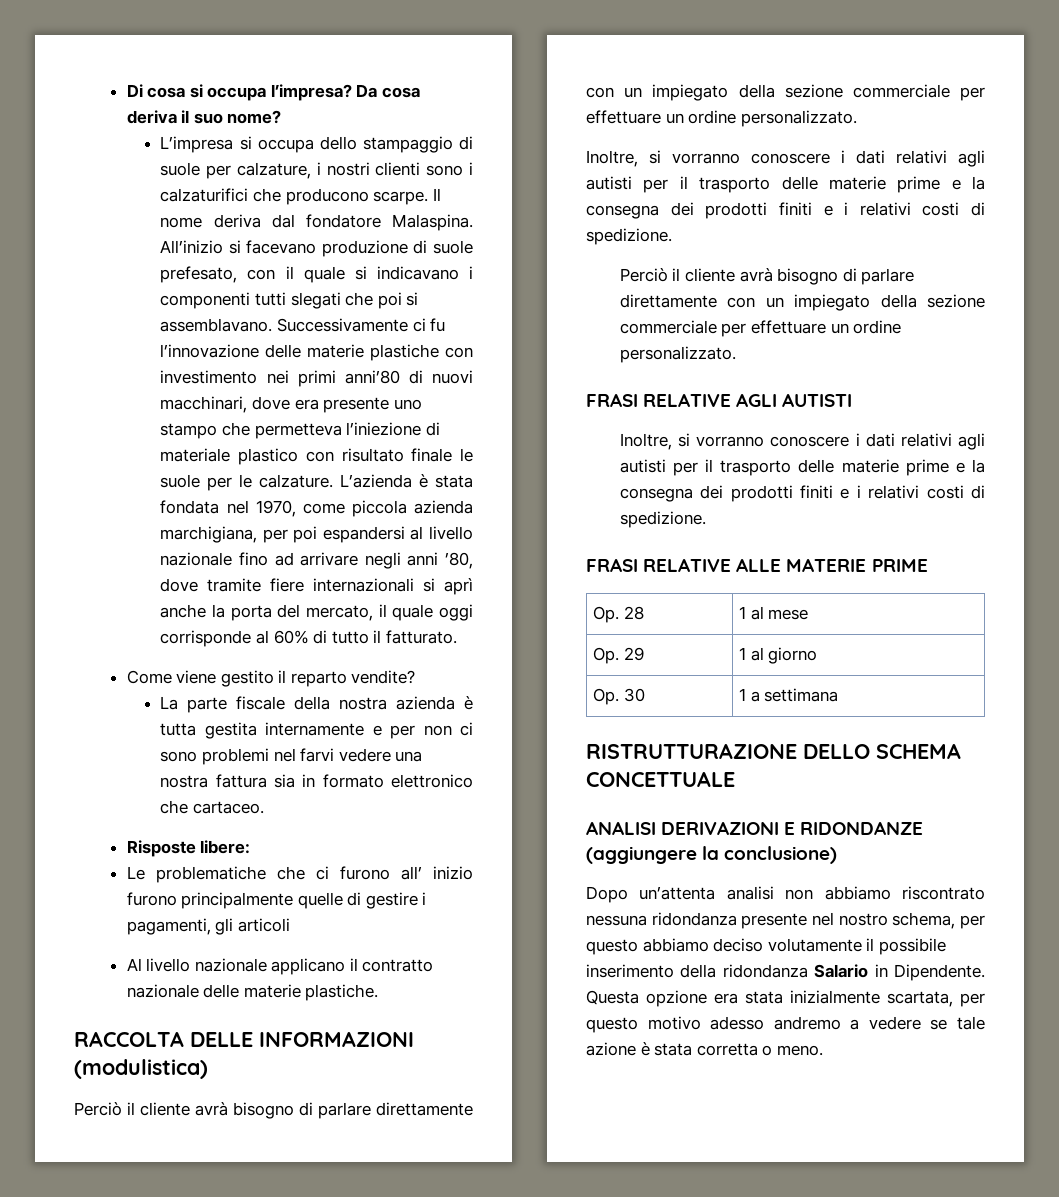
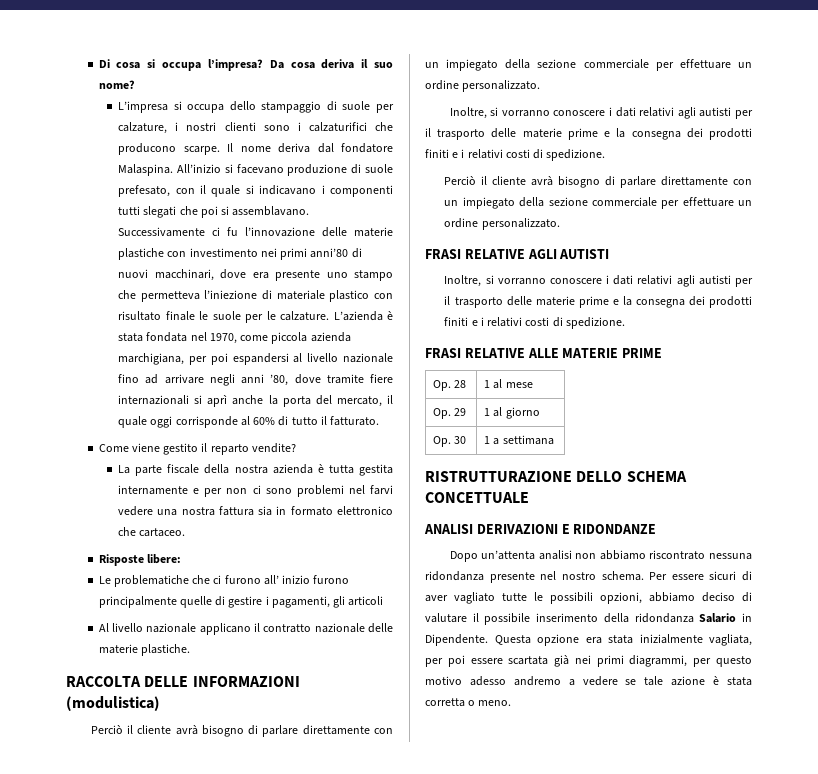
[586,846,838,864] (aggiungere la conclusione) -> (657, 529) none
[892,912,985,929] [586,938,862,955] schema, per questo abbiamo deciso volutamente -> [601,571,752,581] [425,592,752,604] [425,613,467,623] schema. Per essere sicuri di aver vagliato tutte le possibili opzioni, abbiamo deciso di valutare
[887,991,953,1007] scartata, -> [709,634,752,646] [425,655,688,667] vagliata, per poi essere scartata già nei primi diagrammi,

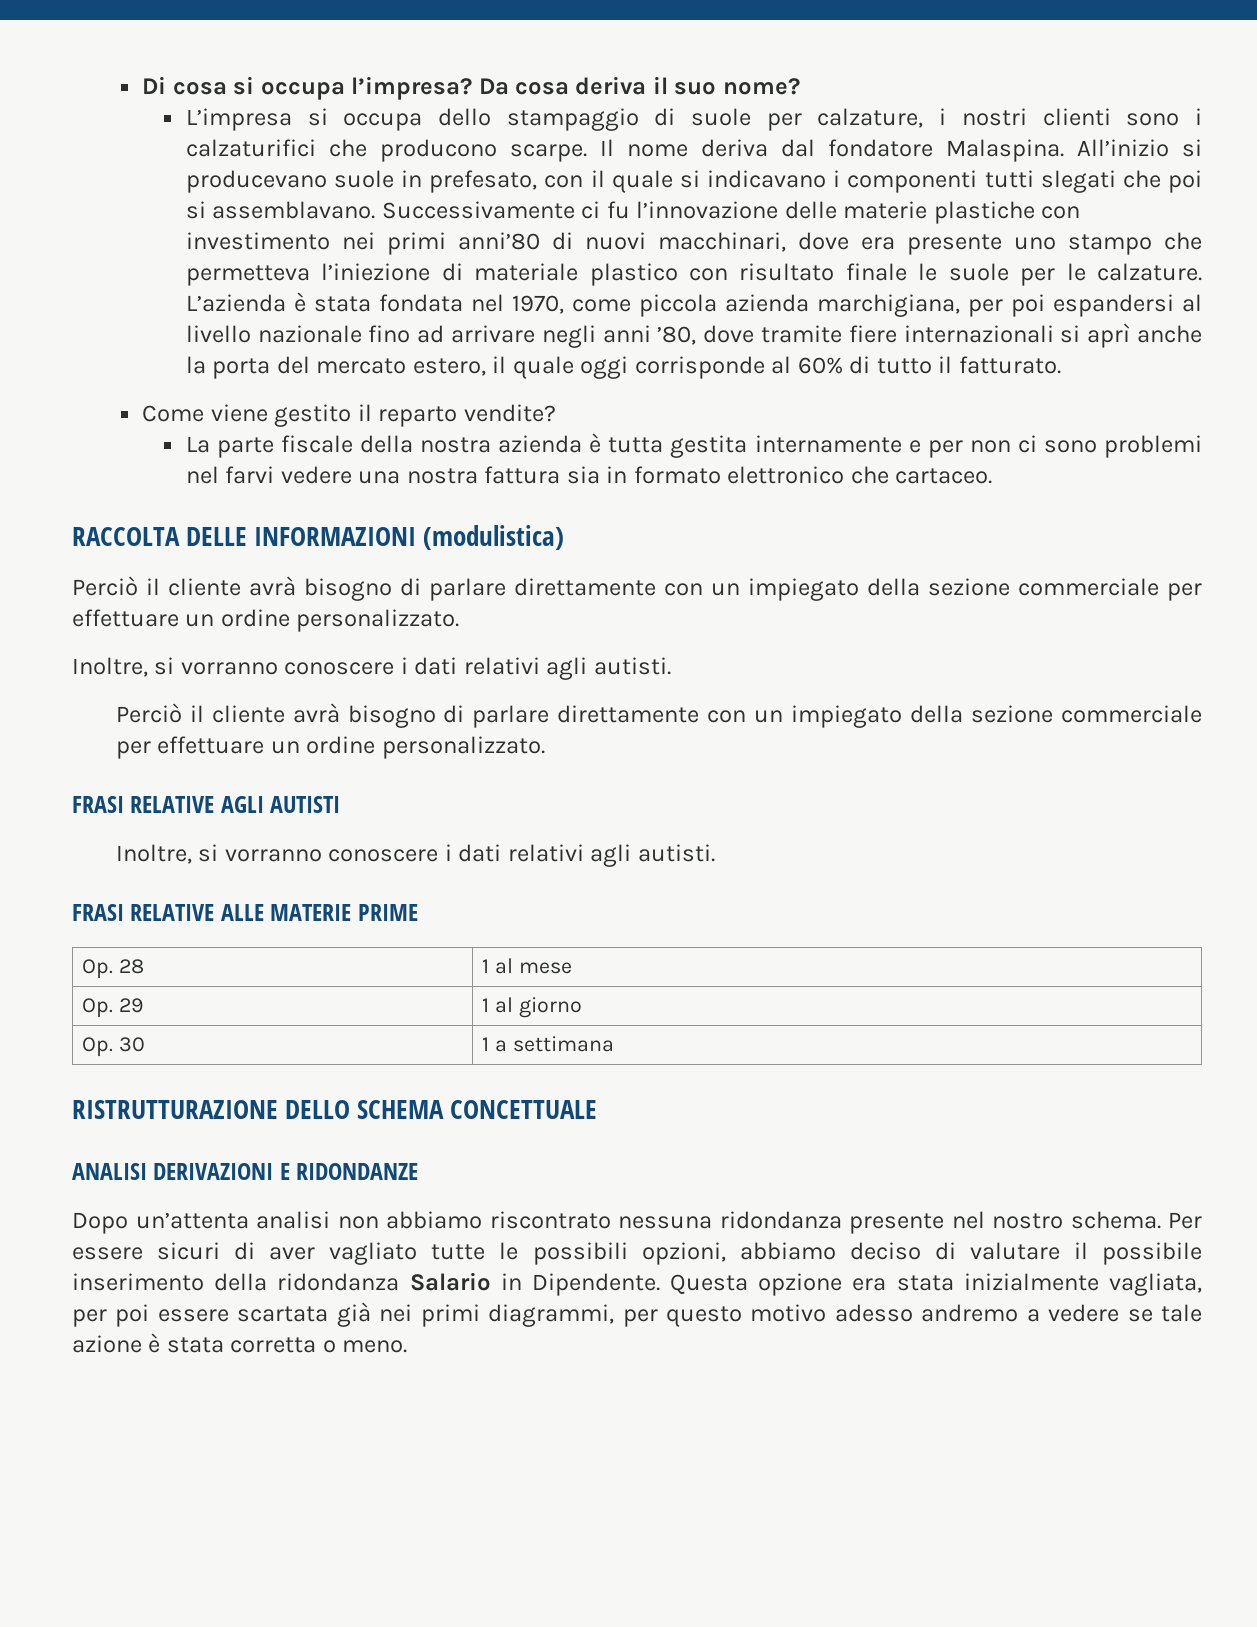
[236,164,393,176] facevano produzione di suole -> [185,170,423,193] producevano suole in
[336,396,382,407] mercato, -> [316,358,486,376] mercato estero,
[98,554,181,566] [98,575,350,587] [98,596,384,608] [98,623,393,635] [98,644,190,656] // Risposte libere: // Le problematiche che ci furono all’ inizio furono principalmente quelle di gestire i pagamenti, gli articoli // Al livello nazionale applicano il contratto nazionale delle materie plastiche. -> (993, 476) none
[699,107,753,119] [425,128,752,140] [425,149,606,161] autisti per il trasporto delle materie prime e la consegna dei prodotti finiti e i relativi costi di spedizione. -> [593,657,671,675] autisti.
[698,275,753,287] [444,296,752,308] [444,317,625,329] autisti per il trasporto delle materie prime e la consegna dei prodotti finiti e i relativi costi di spedizione. -> [637,844,715,862] autisti.

